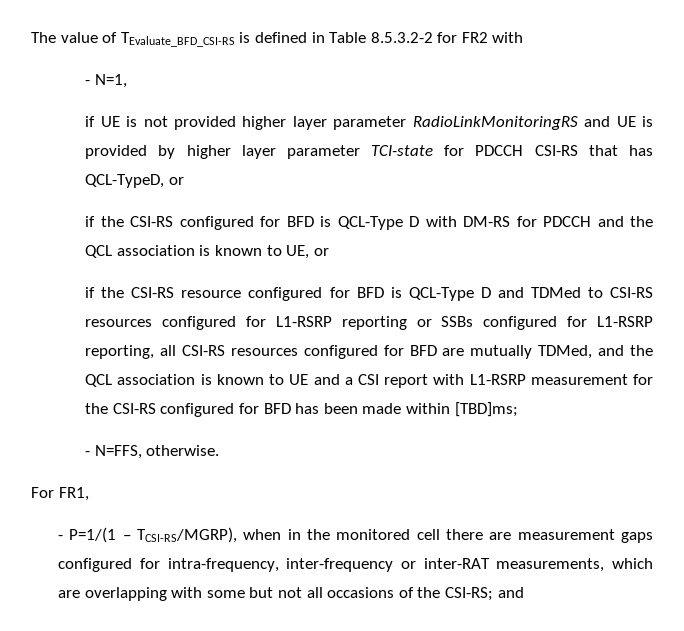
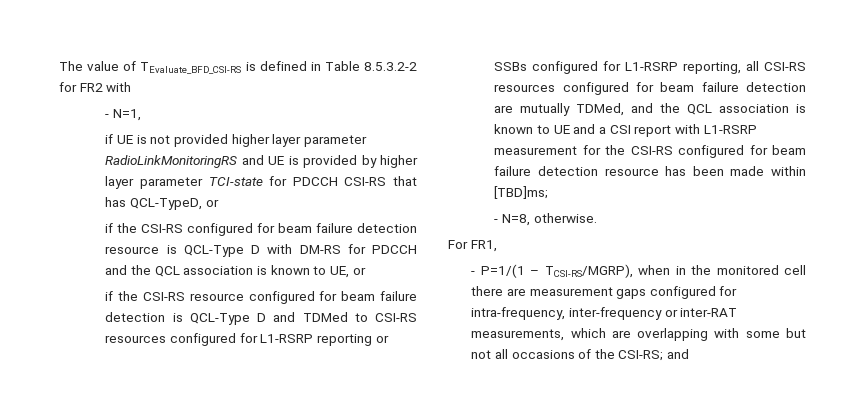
[286,216,314,227] BFD -> [278,223,418,233] [105,246,160,254] beam failure detection resource
[356,287,384,298] BFD -> [341,291,417,301] [105,312,166,322] beam failure detection
[409,345,437,356] BFD -> [660,82,806,92] beam failure detection
[263,403,291,414] BFD -> [772,145,806,155] [494,166,659,176] beam failure detection resource
[94,445,142,459] N=FFS, -> [502,214,531,226] N=8,

